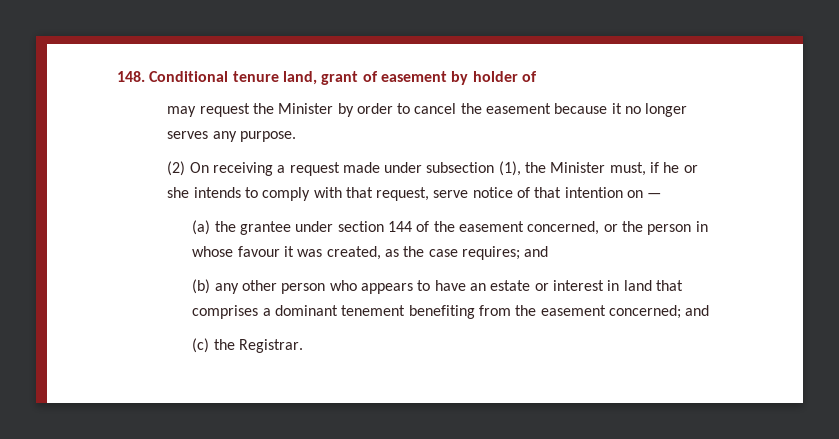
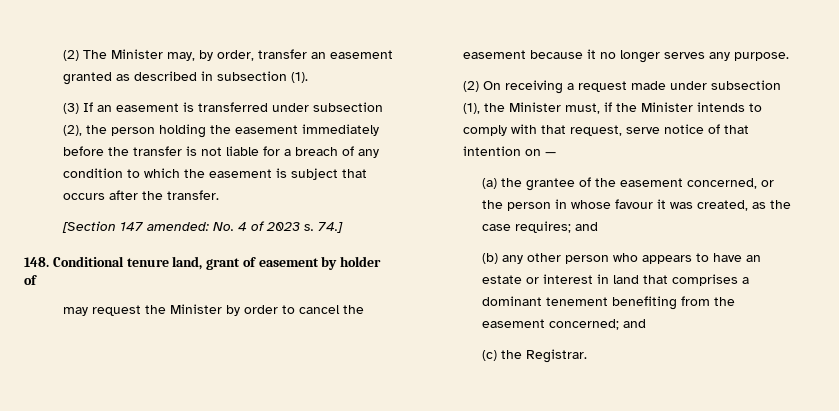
(117, 76) none -> [62,49,393,61] [62,71,308,85] [62,102,383,114] [62,124,379,138] [62,146,379,158] [62,168,367,180] [62,190,219,200] [61,221,343,233] (2) The Minister may, by order, transfer an easement granted as described in subsection (1). // (3) If an easement is transferred under subsection (2), the person holding the easement immediately before the transfer is not liable for a breach of any condition to which the easement is subject that occurs after the transfer. // [Section 147 amended: No. 4 of 2023 s. 74.] //
[663,162,698,173] [167,187,190,198] he or she -> [615,102,693,112] the Minister
[295,221,412,232] under section 144 -> (575, 184) none

